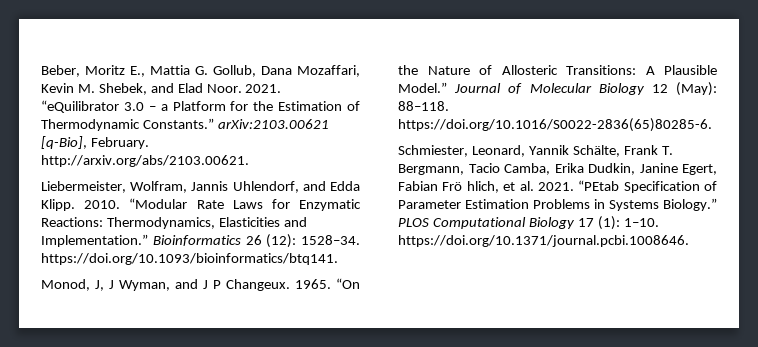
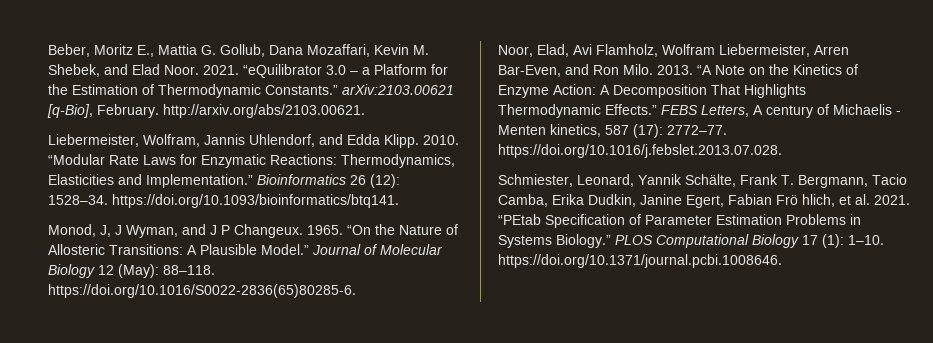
(712, 125) none -> [498,44,849,57] [498,64,858,77] [498,84,806,98] [498,104,901,118] [498,124,727,138] [498,144,782,158] // Noor, Elad, Avi Flamholz, Wolfram Liebermeister, Arren Bar-Even, and Ron Milo. 2013. “A Note on the Kinetics of Enzyme Action: A Decomposition That Highlights Thermodynamic Effects.” FEBS Letters, A century of Michaelis - Menten kinetics, 587 (17): 2772–77. https://doi.org/10.1016/j.febslet.2013.07.028.

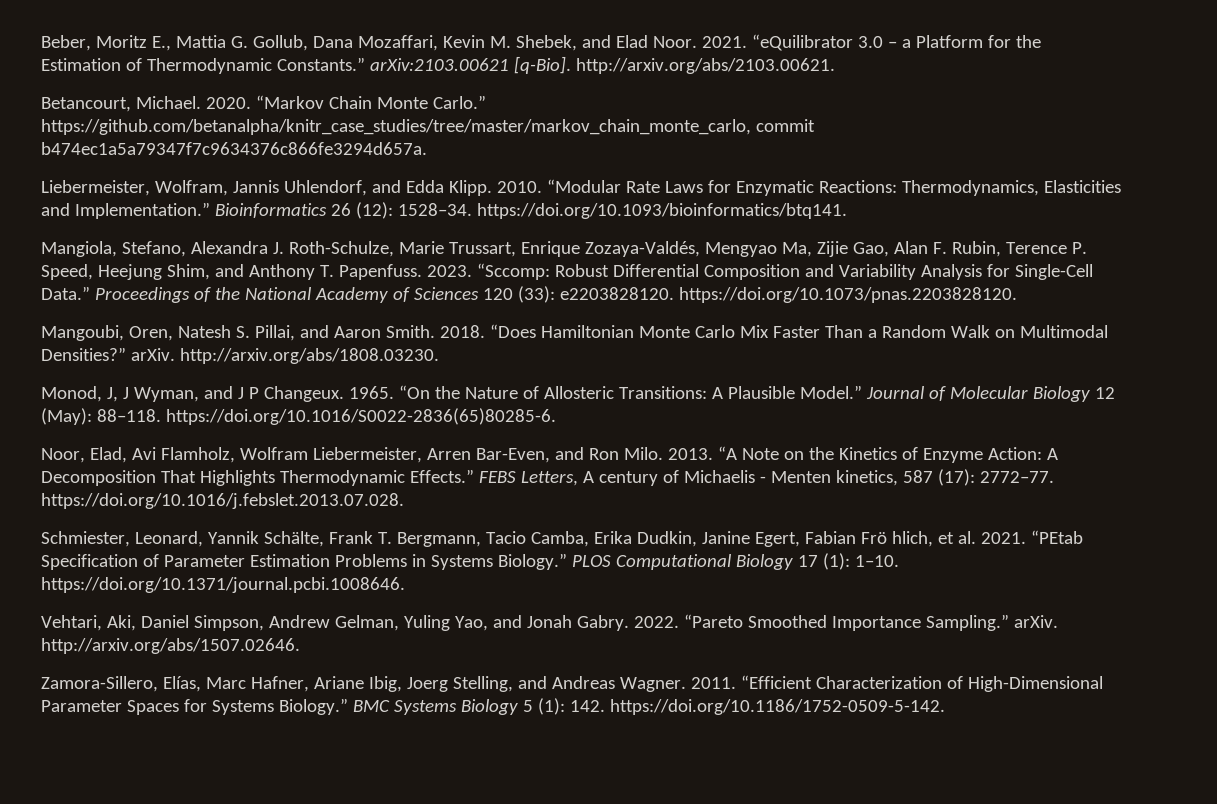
[47,104,159,118] [q-Bio], February. -> [513,56,571,74] [q-Bio].
(365, 111) none -> [41,95,486,112] [41,119,815,135] [41,142,427,155] // Betancourt, Michael. 2020. “Markov Chain Monte Carlo.” https://github.com/betanalpha/knitr_case_studies/tree/master/markov_chain_monte_carlo, commit b474ec1a5a79347f7c9634376c866fe3294d657a.
(399, 201) none -> [41,241,1087,257] [41,263,1093,280] [41,286,1017,303] [41,324,1108,341] [41,347,439,364] // Mangiola, Stefano, Alexandra J. Roth-Schulze, Marie Trussart, Enrique Zozaya-Valdés, Mengyao Ma, Zijie Gao, Alan F. Rubin, Terence P. Speed, Heejung Shim, and Anthony T. Papenfuss. 2023. “Sccomp: Robust Differential Composition and Variability Analysis for Single-Cell Data.” Proceedings of the National Academy of Sciences 120 (33): e2203828120. https://doi.org/10.1073/pnas.2203828120. // Mangoubi, Oren, Natesh S. Pillai, and Aaron Smith. 2018. “Does Hamiltonian Monte Carlo Mix Faster Than a Random Walk on Multimodal Densities?” arXiv. http://arxiv.org/abs/1808.03230.
(782, 261) none -> [41,614,1058,631] [41,638,300,654] [41,675,1103,692] [41,698,945,715] // Vehtari, Aki, Daniel Simpson, Andrew Gelman, Yuling Yao, and Jonah Gabry. 2022. “Pareto Smoothed Importance Sampling.” arXiv. http://arxiv.org/abs/1507.02646. // Zamora-Sillero, Elías, Marc Hafner, Ariane Ibig, Joerg Stelling, and Andreas Wagner. 2011. “Efficient Characterization of High-Dimensional Parameter Spaces for Systems Biology.” BMC Systems Biology 5 (1): 142. https://doi.org/10.1186/1752-0509-5-142.

